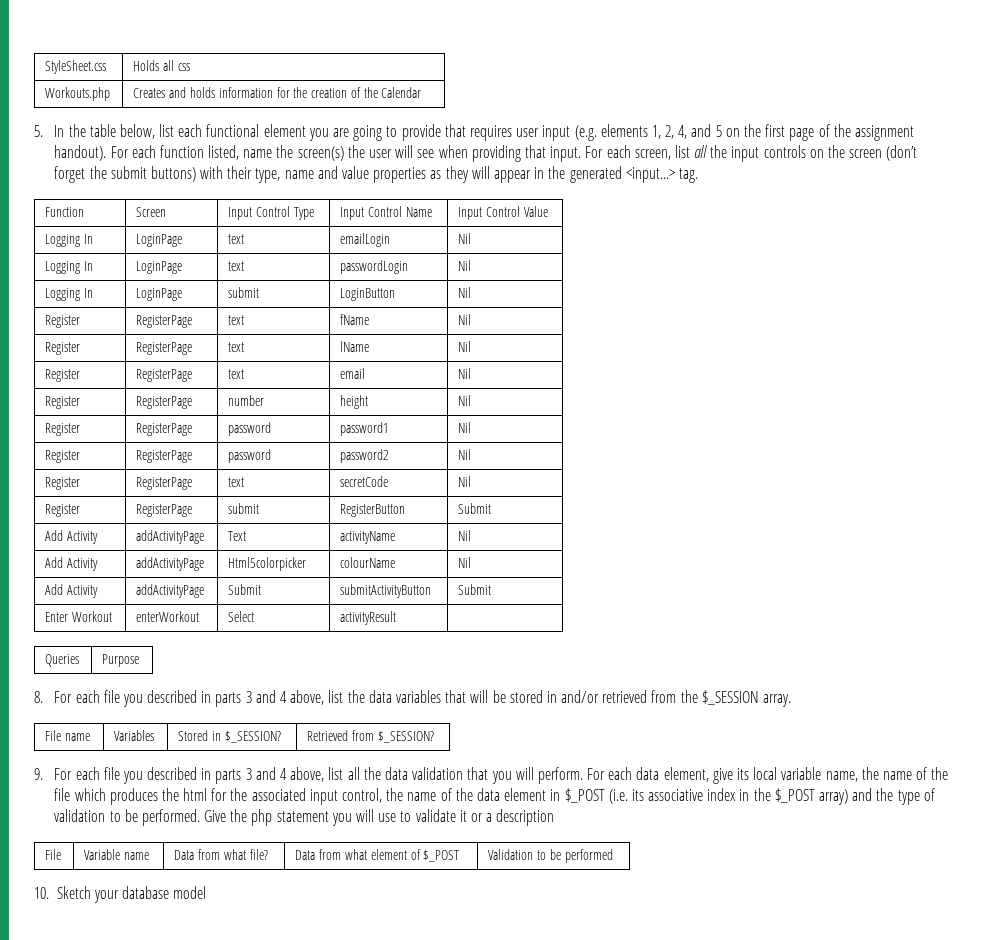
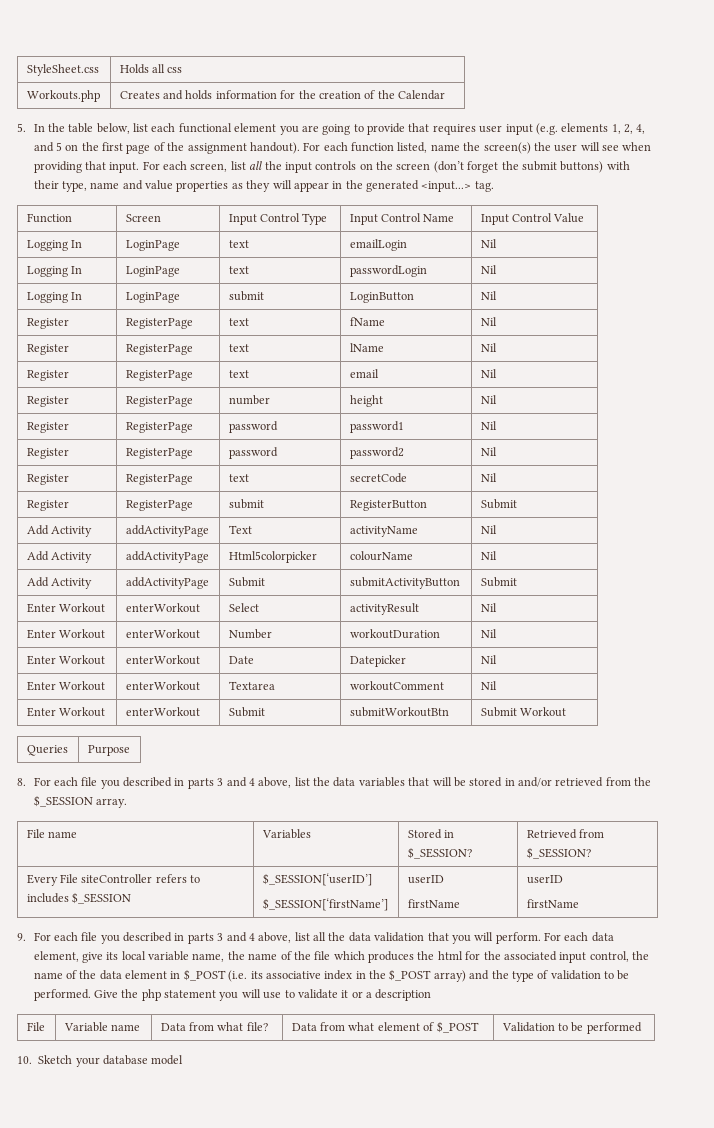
(397, 618) none -> [480,603,497,612] [26,629,106,639] [125,629,200,639] [228,629,272,639] [349,629,440,639] [480,629,497,638] [26,655,106,665] [125,655,200,665] [228,656,254,664] [349,655,406,667] [480,655,497,664] [26,681,106,691] [125,681,200,691] [228,681,275,690] [349,681,444,691] [480,681,497,690] [26,707,106,717] [125,707,200,717] [228,707,265,717] [349,707,449,717] [480,707,567,717] Nil // Enter Workout | enterWorkout | Number | workoutDuration | Nil // Enter Workout | enterWorkout | Date | Datepicker | Nil // Enter Workout | enterWorkout | Textarea | workoutComment | Nil // Enter Workout | enterWorkout | Submit | submitWorkoutBtn | Submit Workout
(435, 737) none -> [26,874,201,886] [26,892,132,904] [262,873,372,886] [262,898,388,911] [407,875,444,884] [407,899,460,908] [526,875,563,884] [526,899,579,908] // Every File siteController refers to includes $_SESSION | $_SESSION[‘userID’] // $_SESSION[‘firstName’] | userID // firstName | userID // firstName

